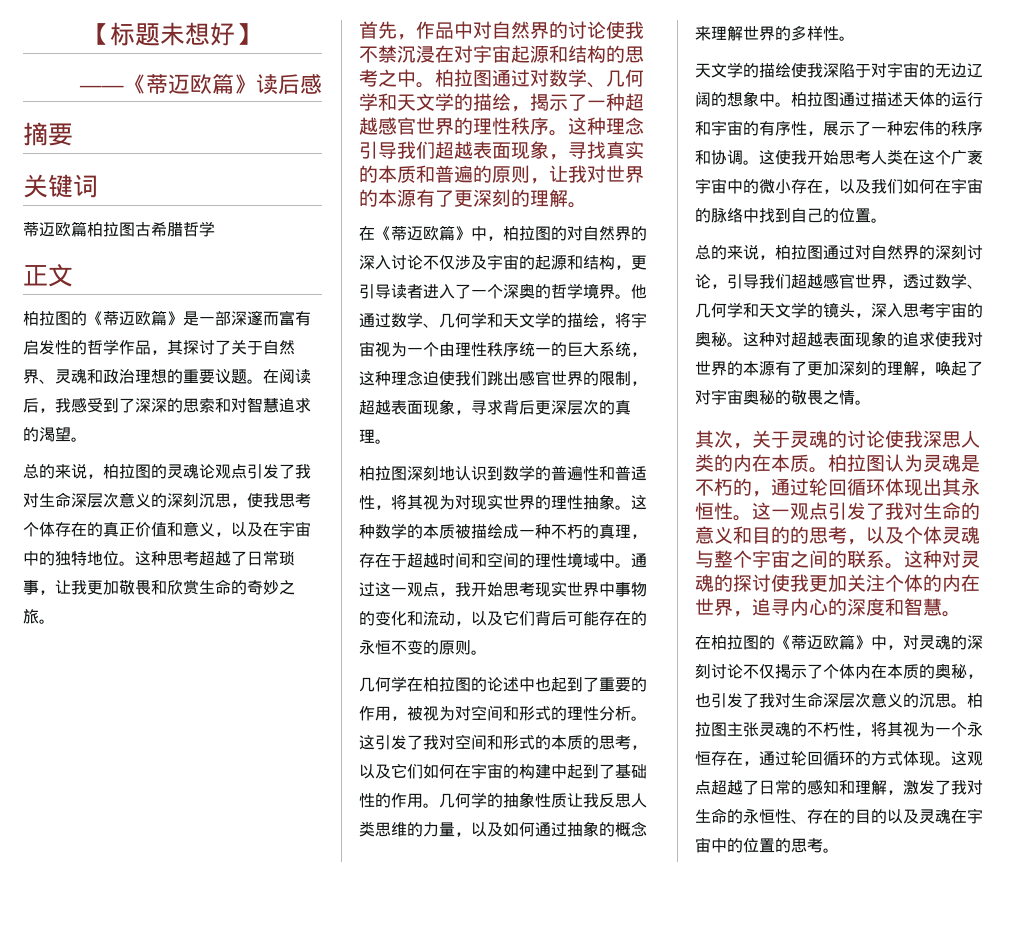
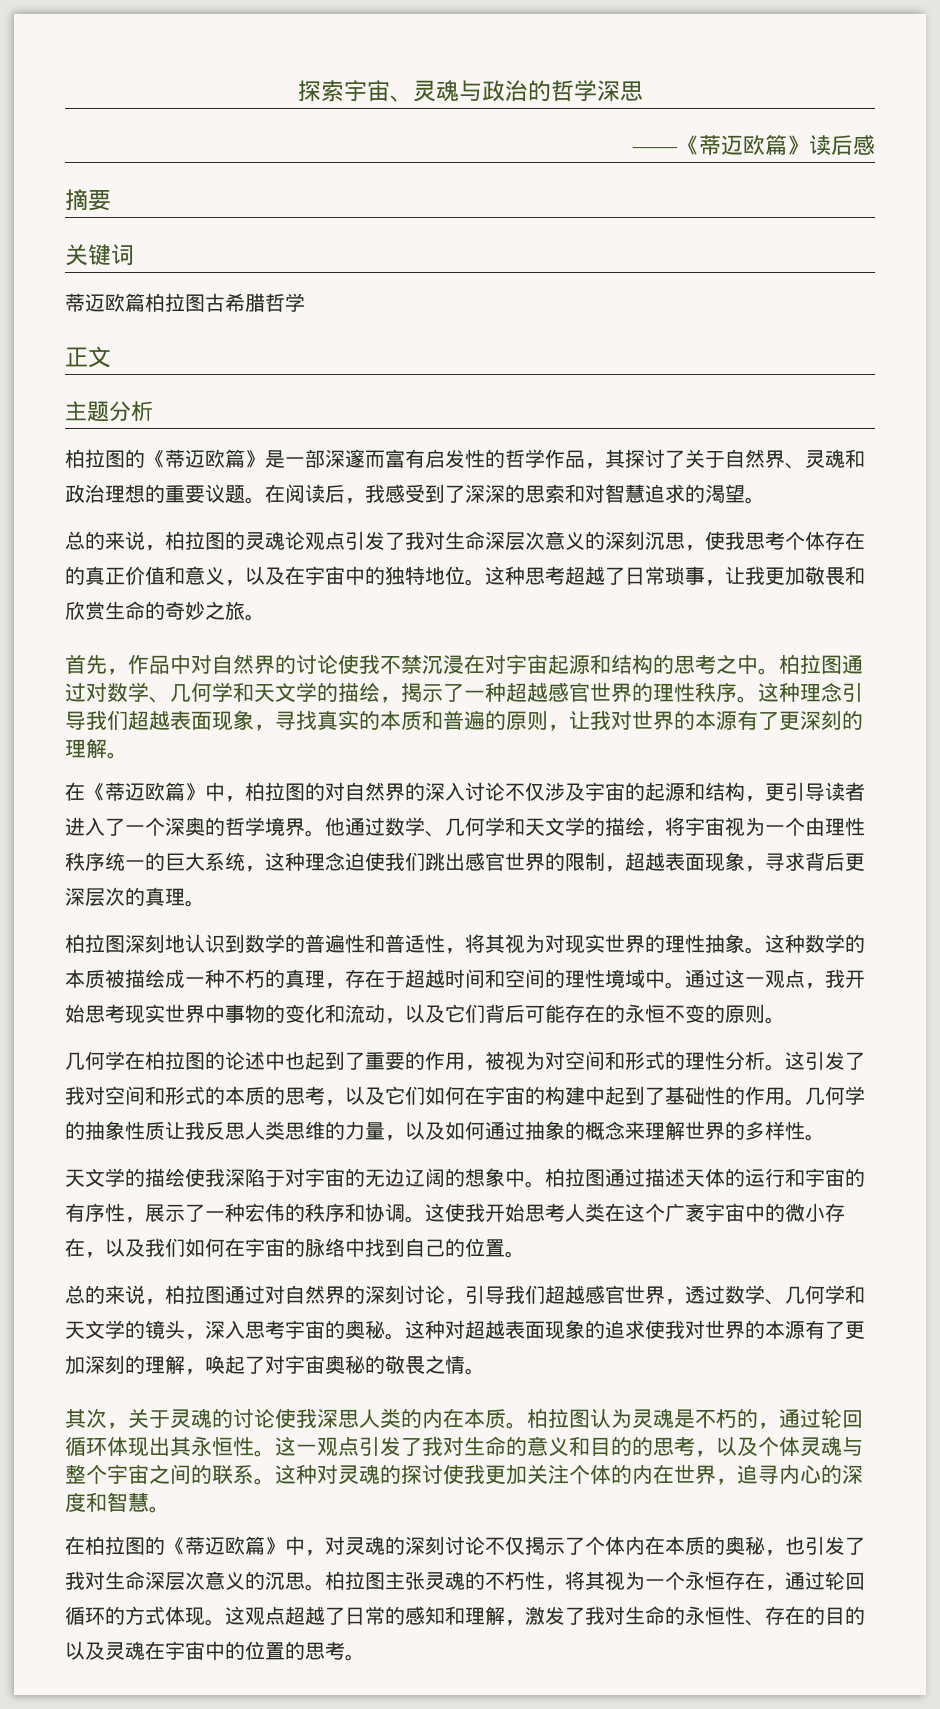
[85,22,260,46] 【标题未想好】 -> [297,80,643,102] 探索宇宙、灵魂与政治的哲学深思
(73, 275) none -> [65,401,153,422] // 主题分析

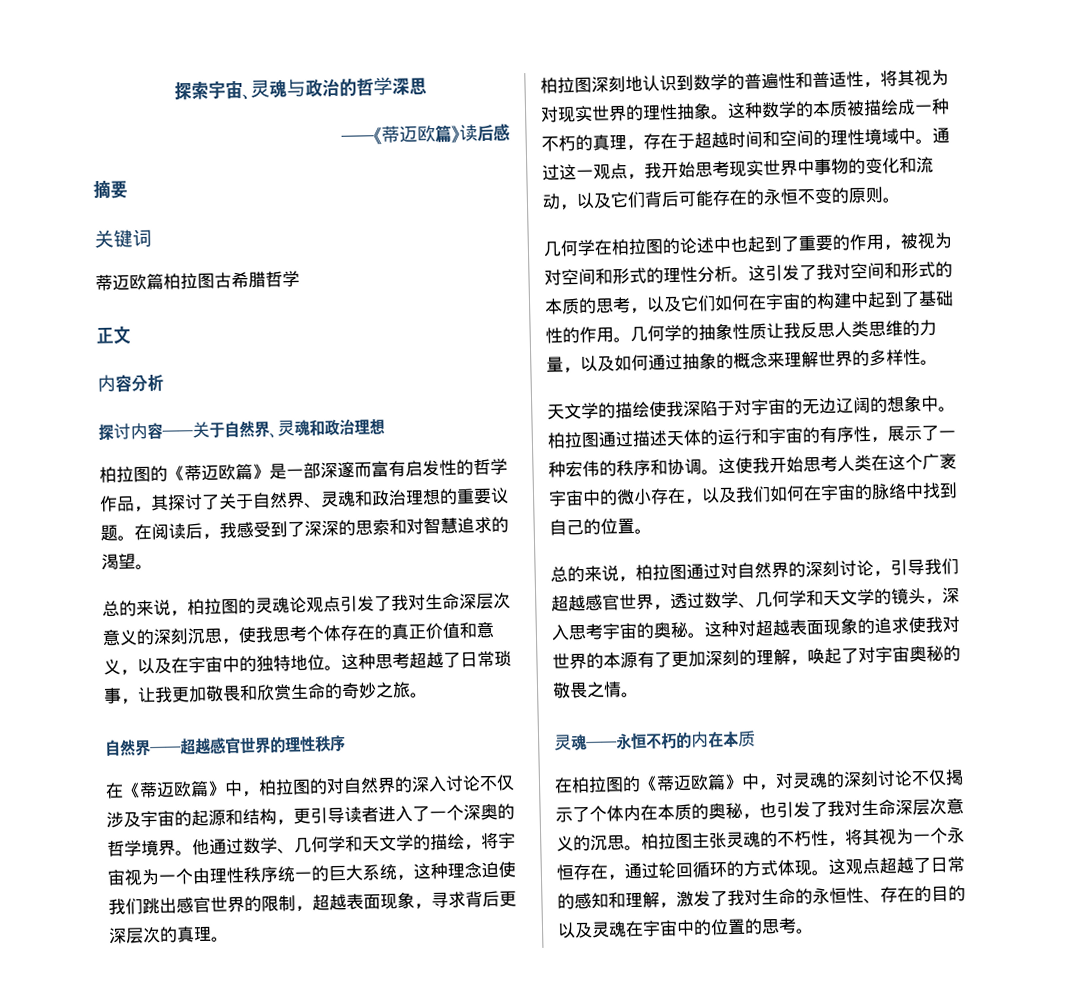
[65,401,153,422] 主题分析 -> [97,373,164,393] [98,418,385,442] 内容分析 // 探讨内容——关于自然界、灵魂和政治理想
[65,654,863,675] [65,682,506,703] 首先，作品中对自然界的讨论使我不禁沉浸在对宇宙起源和结构的思考之中。柏拉图通过对数学、几何学和天文学的描绘，揭示了一种 -> [105,739,182,757] 自然界——
[737,682,863,703] [65,710,863,731] [65,738,128,759] 。这种理念引导我们超越表面现象，寻找真实的本质和普遍的原则，让我对世界的本源有了更深刻的理解。 -> (346, 743) none
[65,1408,863,1429] [65,1436,863,1457] [65,1464,863,1485] [65,1492,170,1513] 其次，关于灵魂的讨论使我深思人类的内在本质。柏拉图认为灵魂是不朽的，通过轮回循环体现出其永恒性。这一观点引发了我对生命的意义和目的的思考，以及个体灵魂与整个宇宙之间的联系。这种对灵魂的探讨使我更加关注个体的内在世界，追寻内心的深度和智慧。 -> [554,730,756,752] 灵魂——永恒不朽的内在本质

